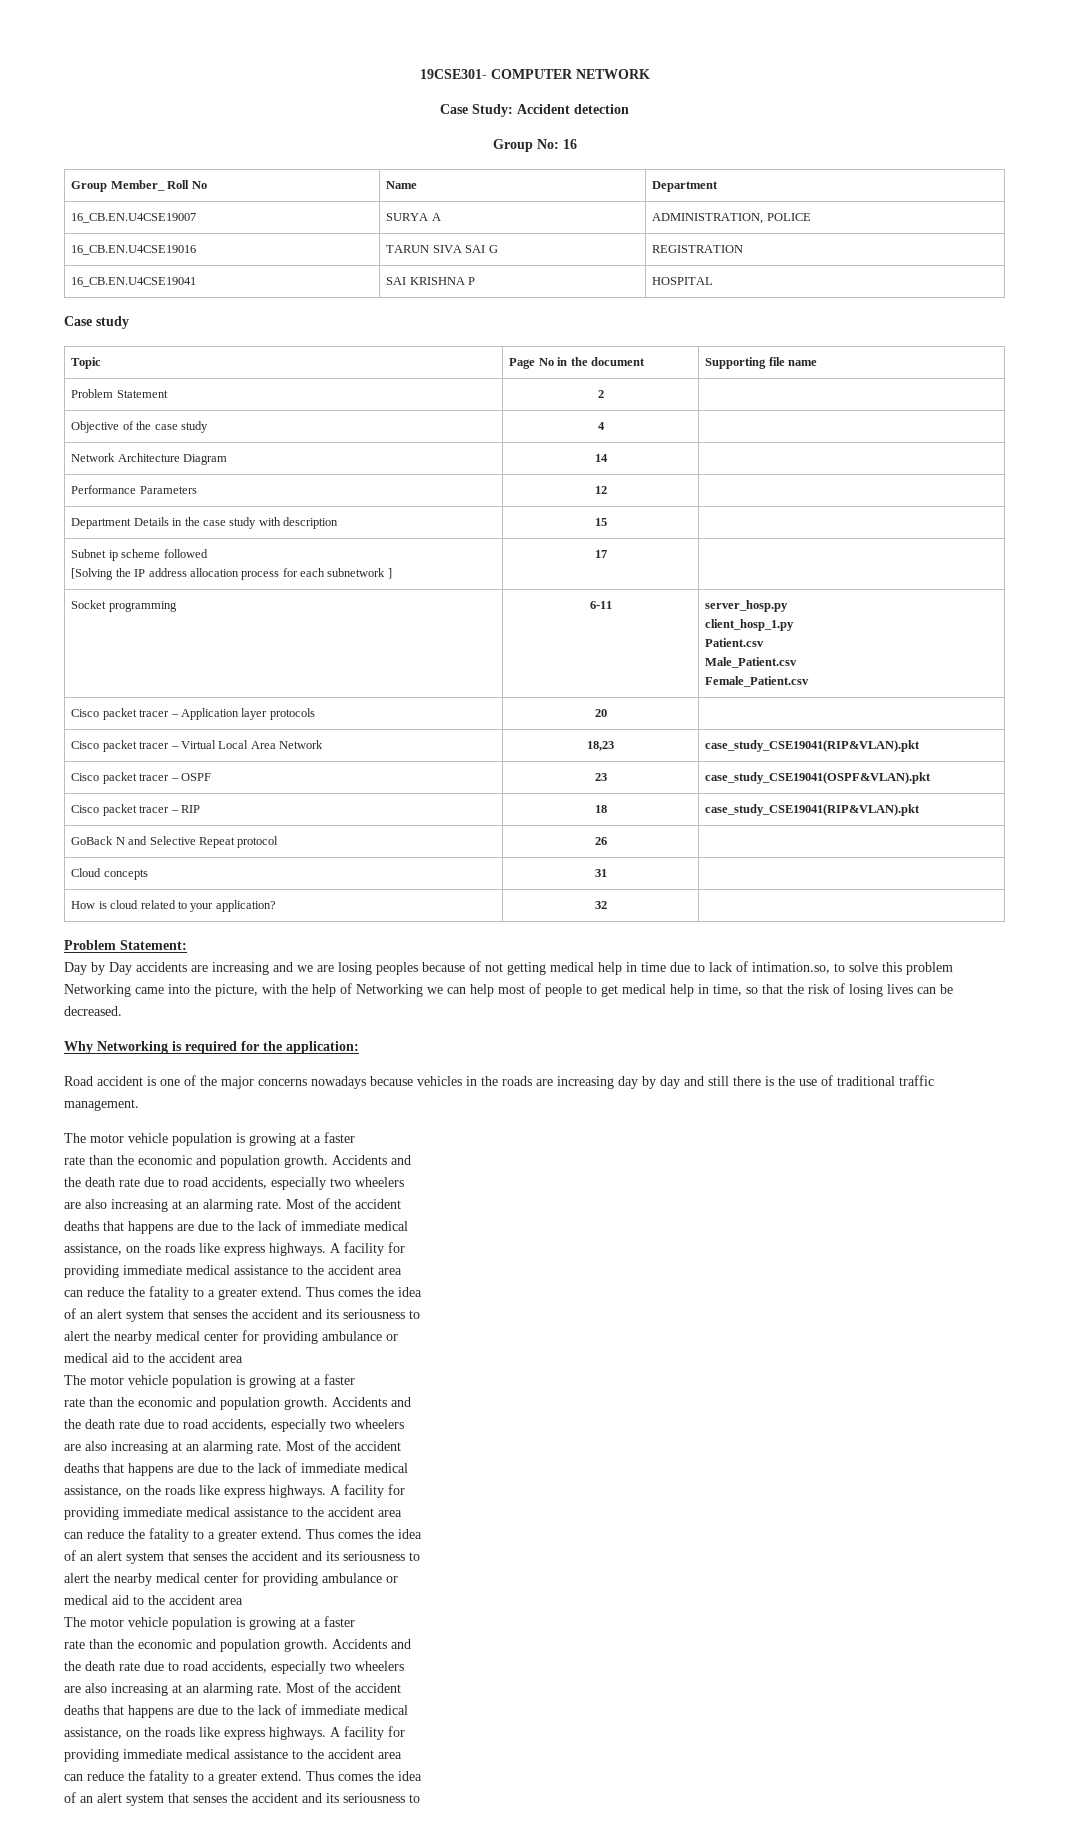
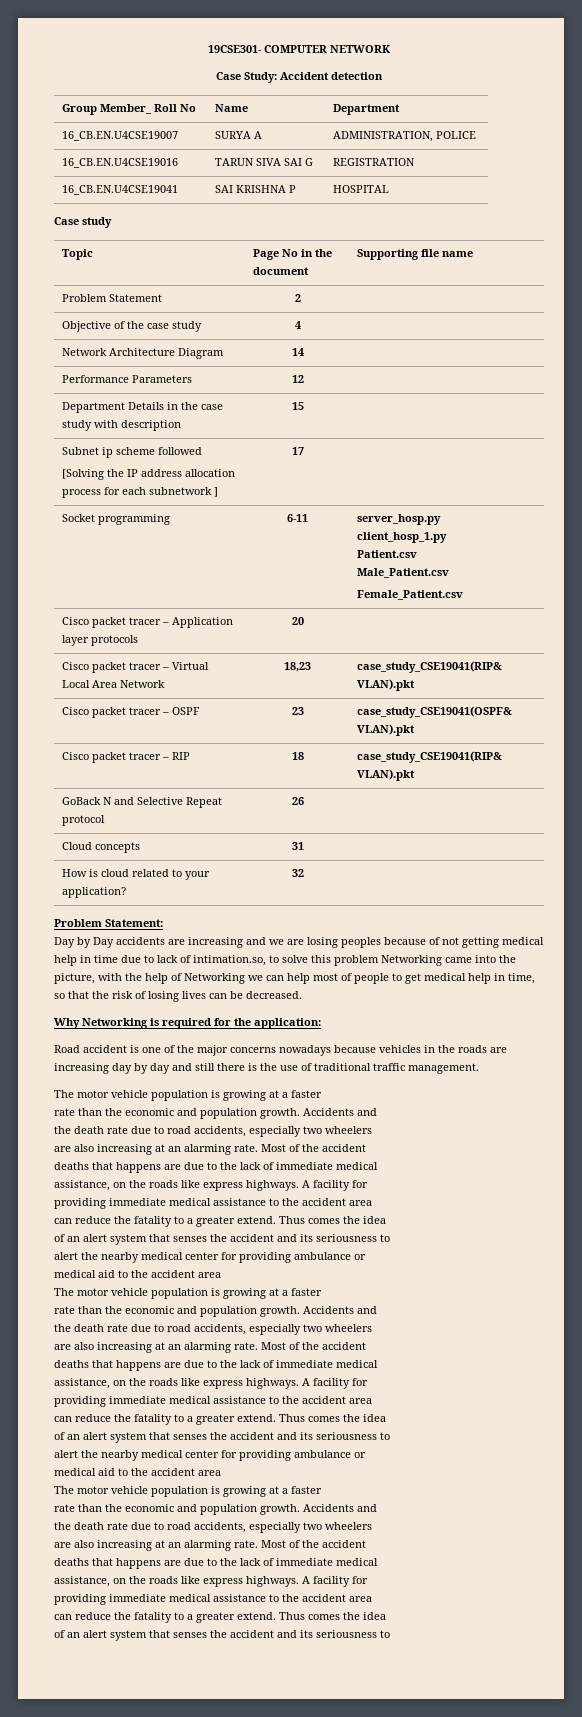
[492,139,577,152] // Group No: 16 -> (383, 76) none

